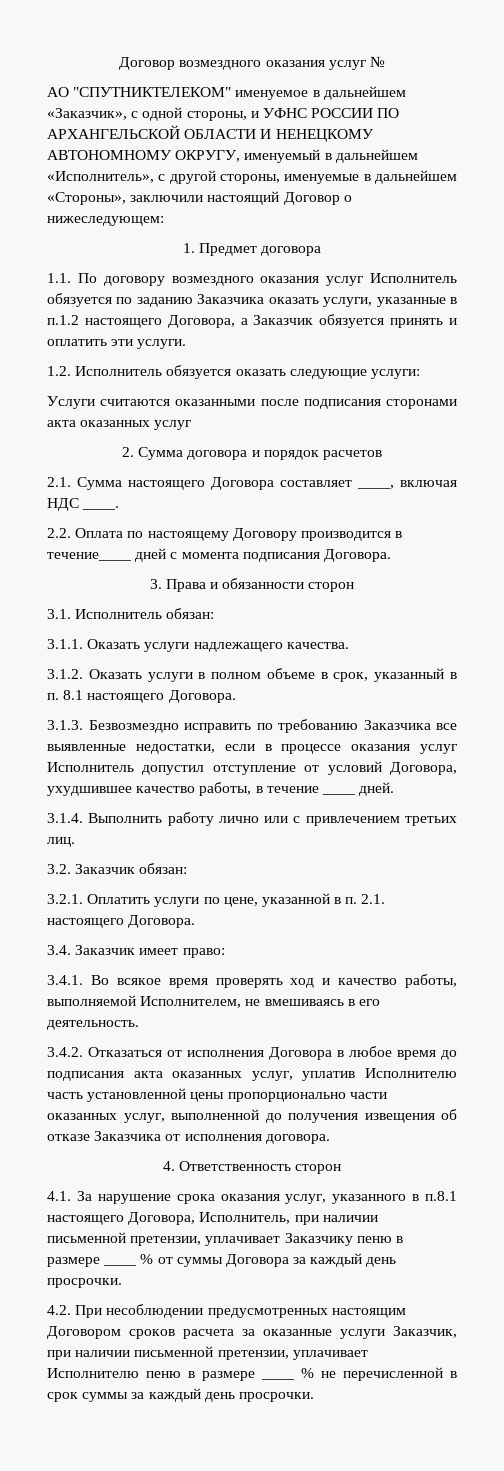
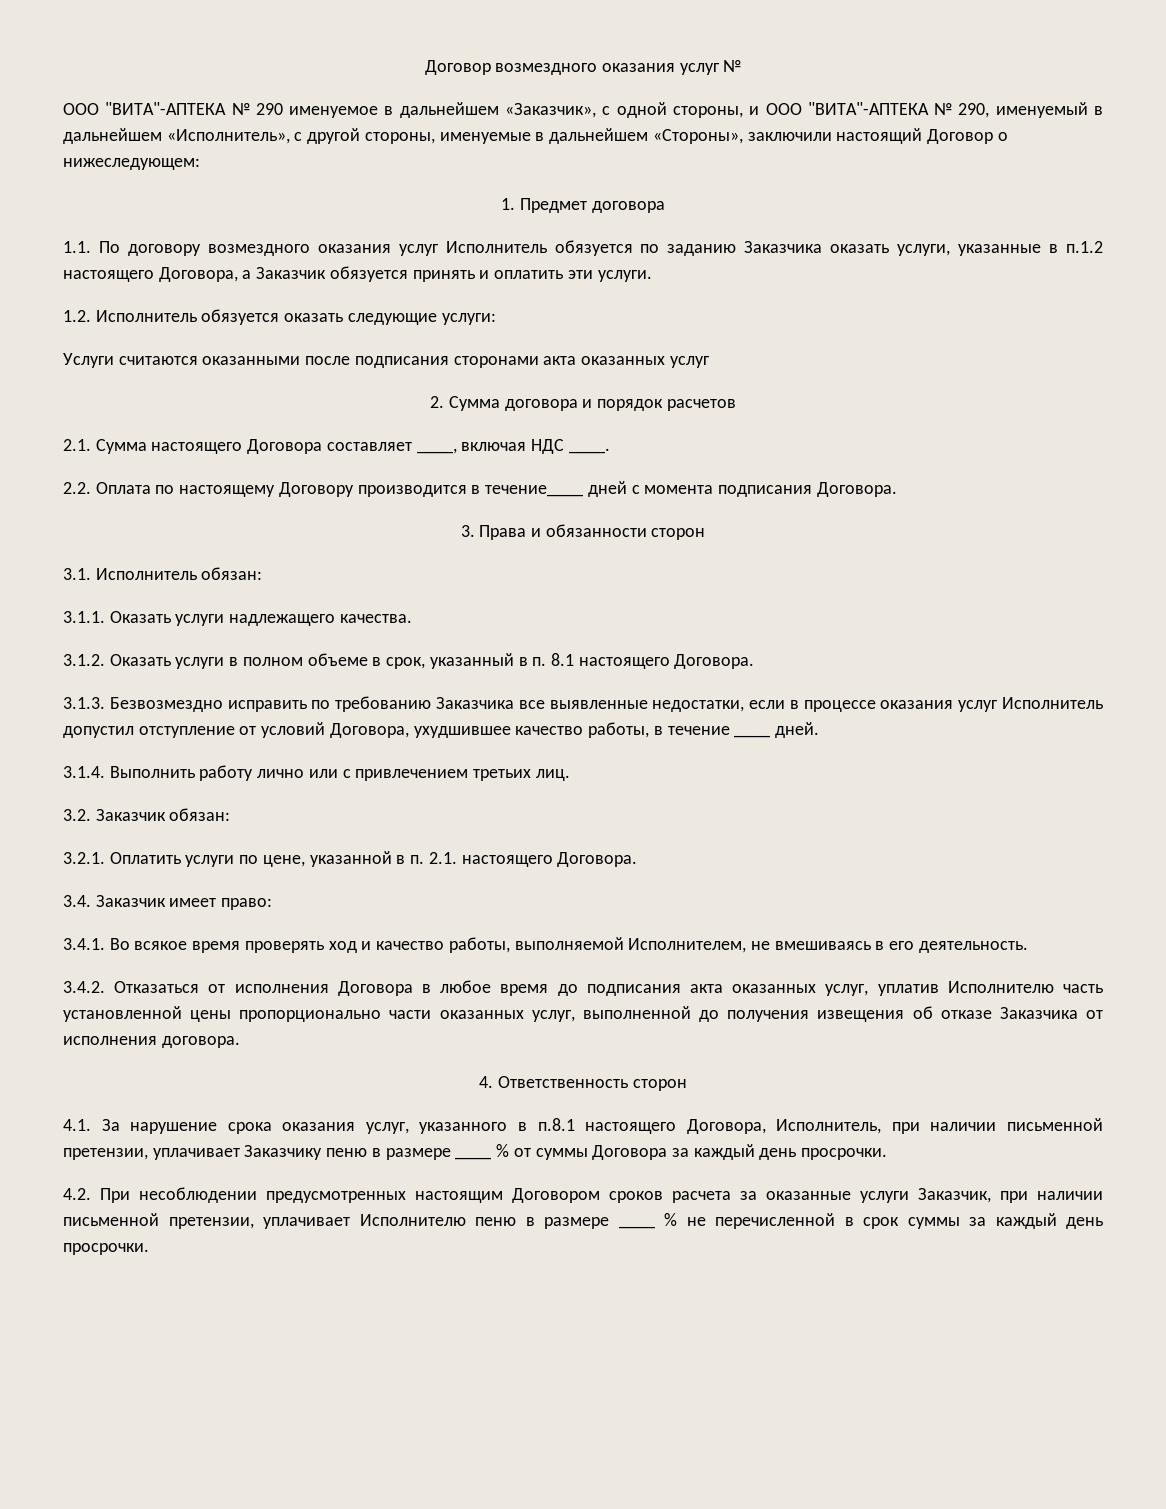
[47,87,232,97] АО "СПУТНИКТЕЛЕКОМ" -> [63,102,283,115] ООО "ВИТА"-АПТЕКА № 290
[262,108,400,118] [47,125,373,142] [47,150,241,162] УФНС РОССИИ ПО АРХАНГЕЛЬСКОЙ ОБЛАСТИ И НЕНЕЦКОМУ АВТОНОМНОМУ ОКРУГУ, -> [765,102,990,118] ООО "ВИТА"-АПТЕКА № 290,

